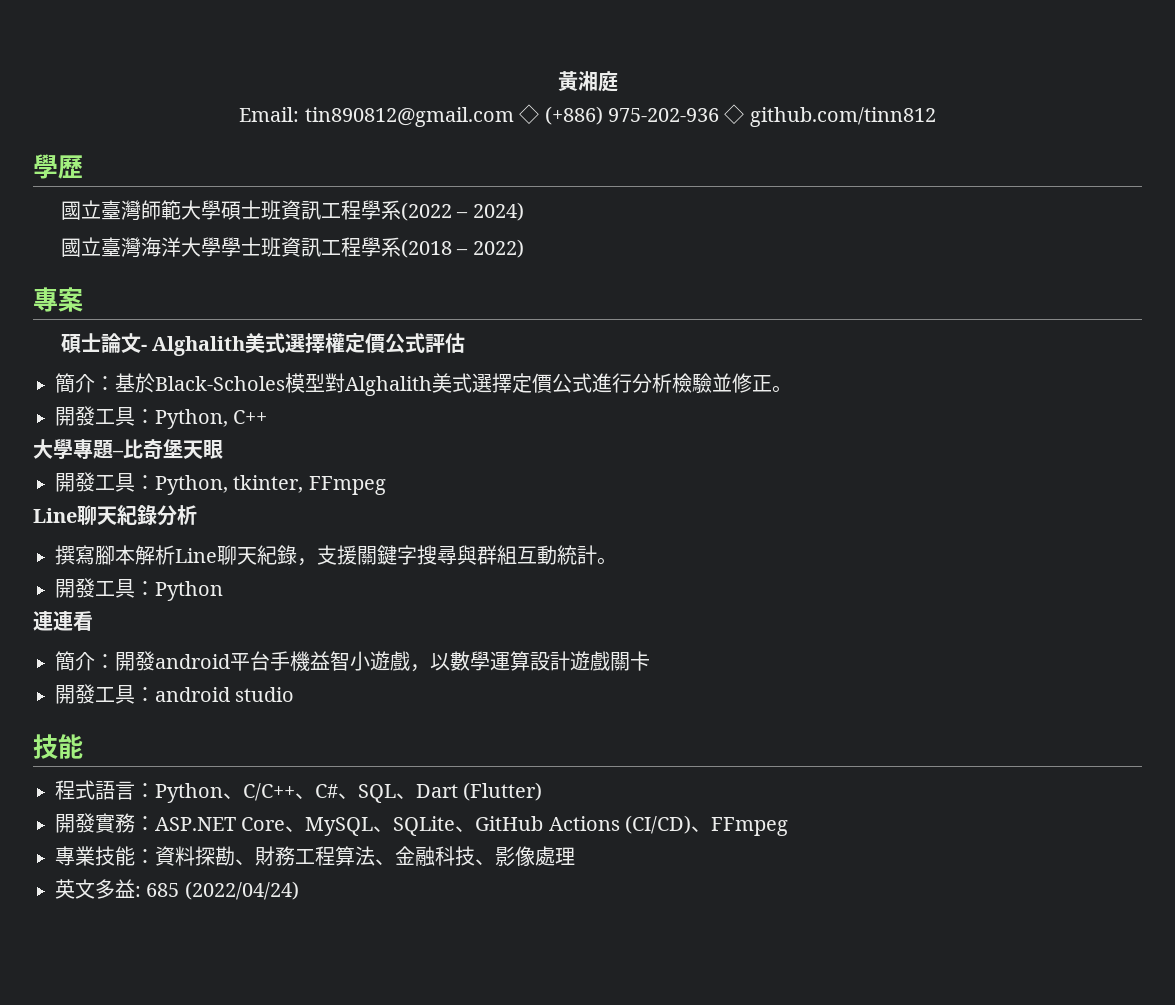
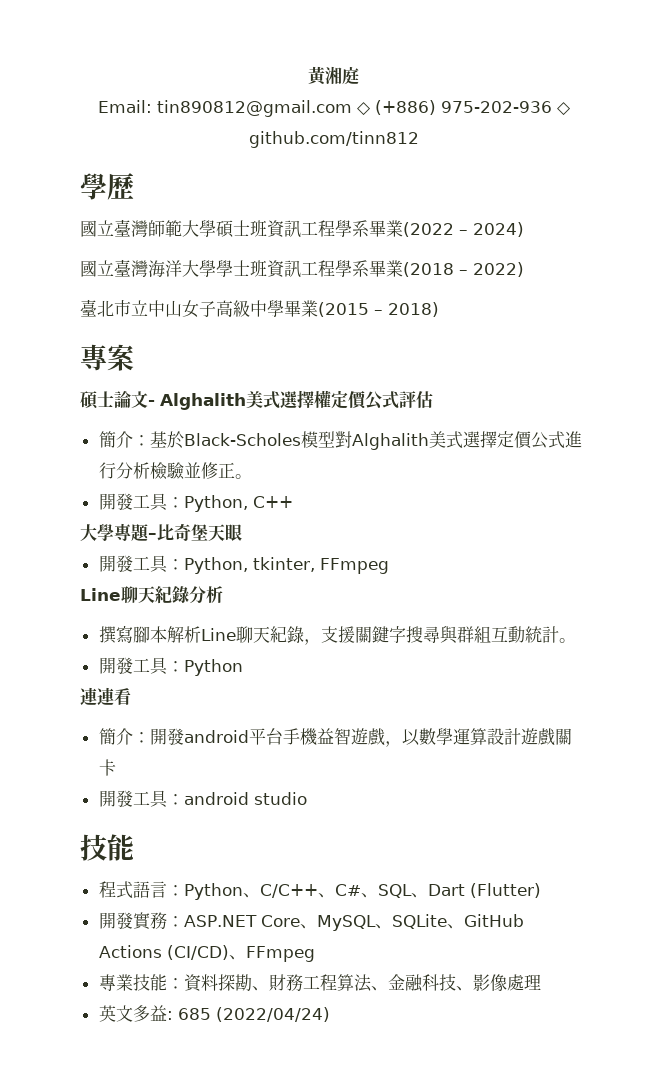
(401, 210) none -> [369,220,403,237] 畢業
(401, 247) none -> [369,260,403,277] 畢業
(524, 248) none -> [80,299,439,318] // 臺北市立中山女子高級中學畢業(2015 – 2018)
[350,651,370,671] 小 -> (351, 736) none

